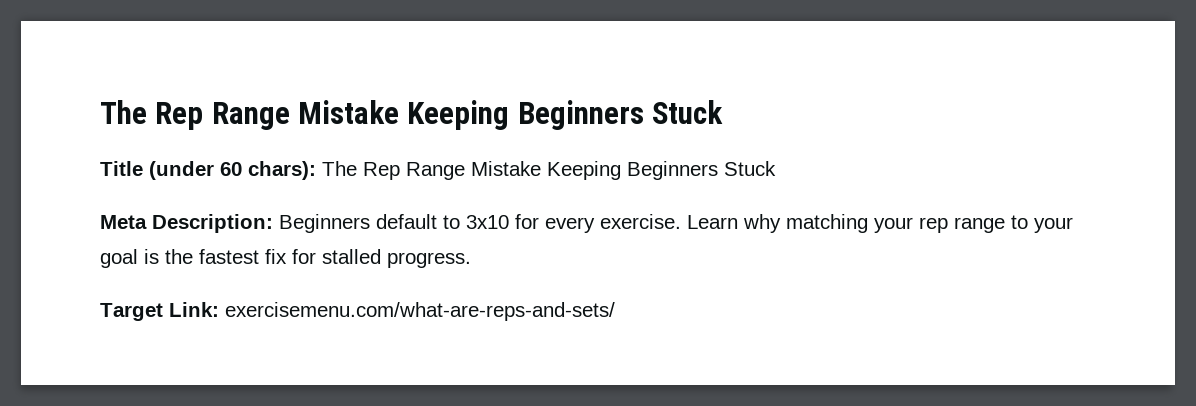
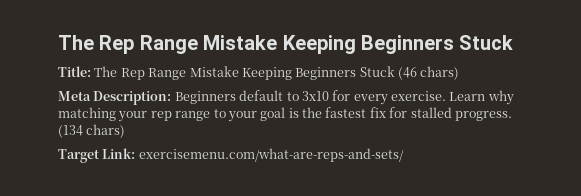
[100,100,724,130] [100,161,776,180] The Rep Range Mistake Keeping Beginners Stuck // Title (under 60 chars): The Rep Range Mistake Keeping Beginners Stuck -> [58,35,514,54] [58,66,460,80] The Rep Range Mistake Keeping Beginners Stuck // Title: The Rep Range Mistake Keeping Beginners Stuck (46 chars)
(471, 260) none -> [58,124,126,138] (134 chars)

